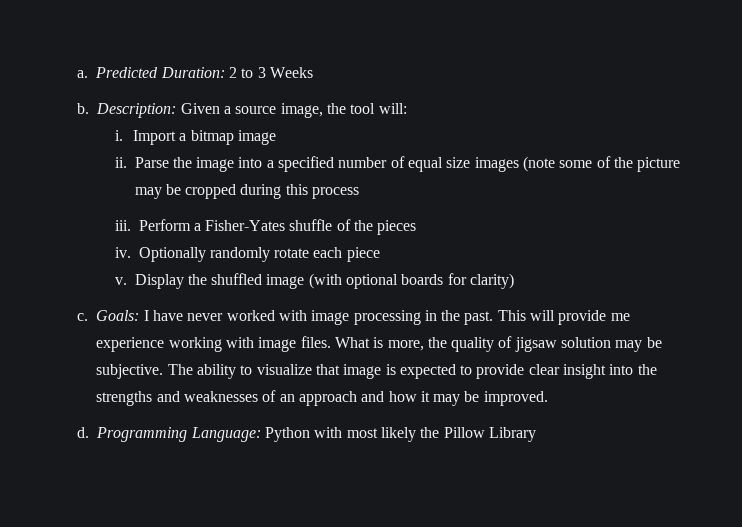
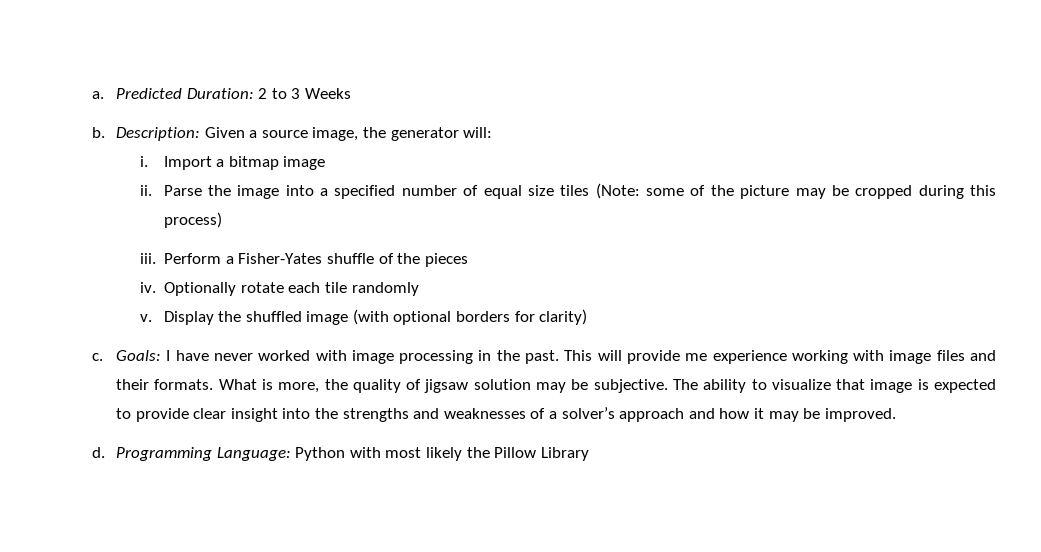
[350,103,376,114] tool -> [390,127,459,141] generator
[474,156,556,172] images (note -> [560,183,640,199] tiles (Note:
[312,187,360,199] process -> [163,212,222,228] process)
[209,247,270,262] randomly -> (237, 289) none
[346,247,380,262] piece -> [325,282,419,296] tile randomly
[401,274,444,285] boards -> [456,311,511,322] borders
[300,336,331,348] files. -> [936,350,996,361] [116,379,214,390] files and their formats.
[279,394,295,402] an -> [549,407,615,419] a solver’s

